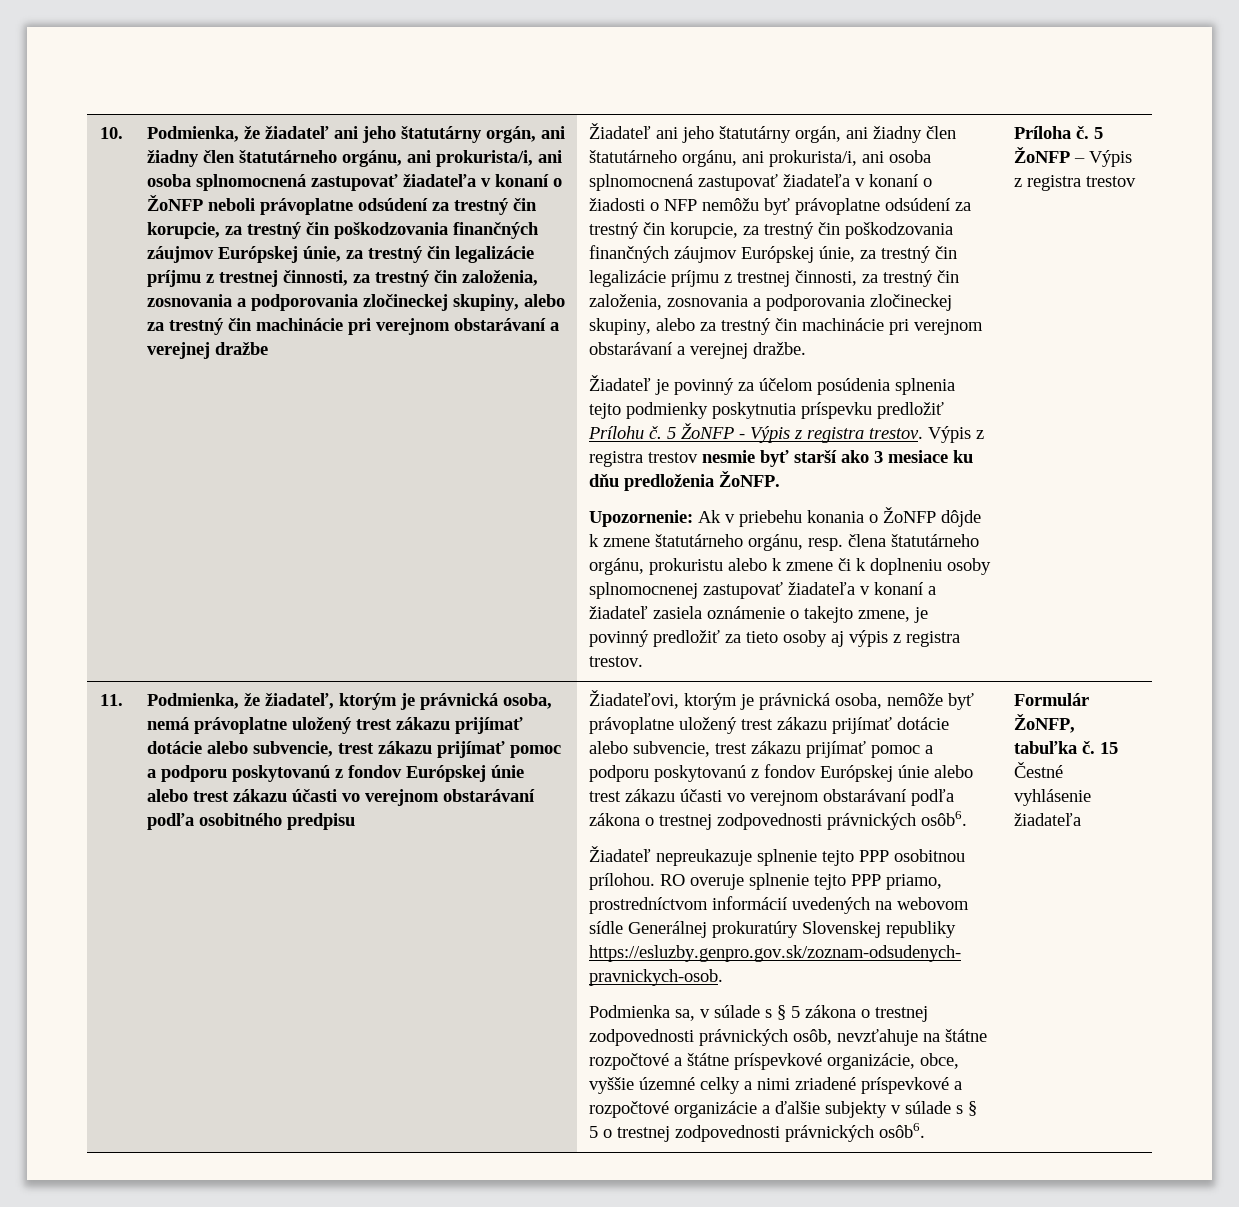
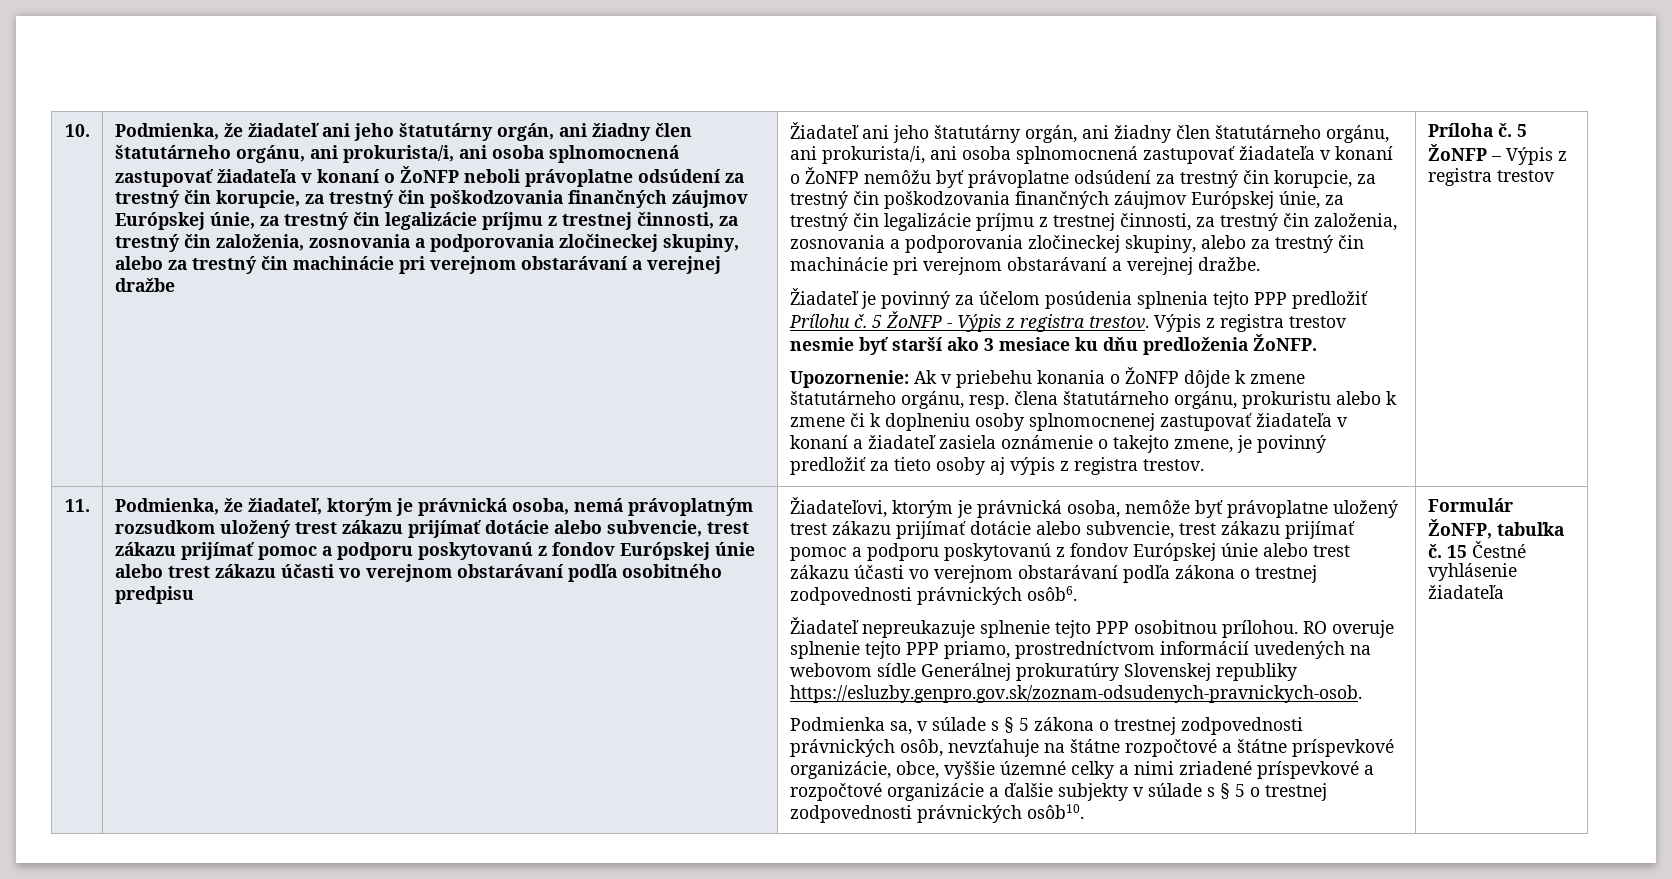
[589,198,698,211] žiadosti o NFP -> [804,167,859,184] ŽoNFP
[626,402,873,419] podmienky poskytnutia príspevku -> [1253,292,1287,305] PPP
[194,717,288,734] právoplatne -> [627,498,753,516] [114,520,215,534] právoplatným rozsudkom
[879,1123,926,1138] osôb6. -> [1026,804,1084,819] osôb10.

